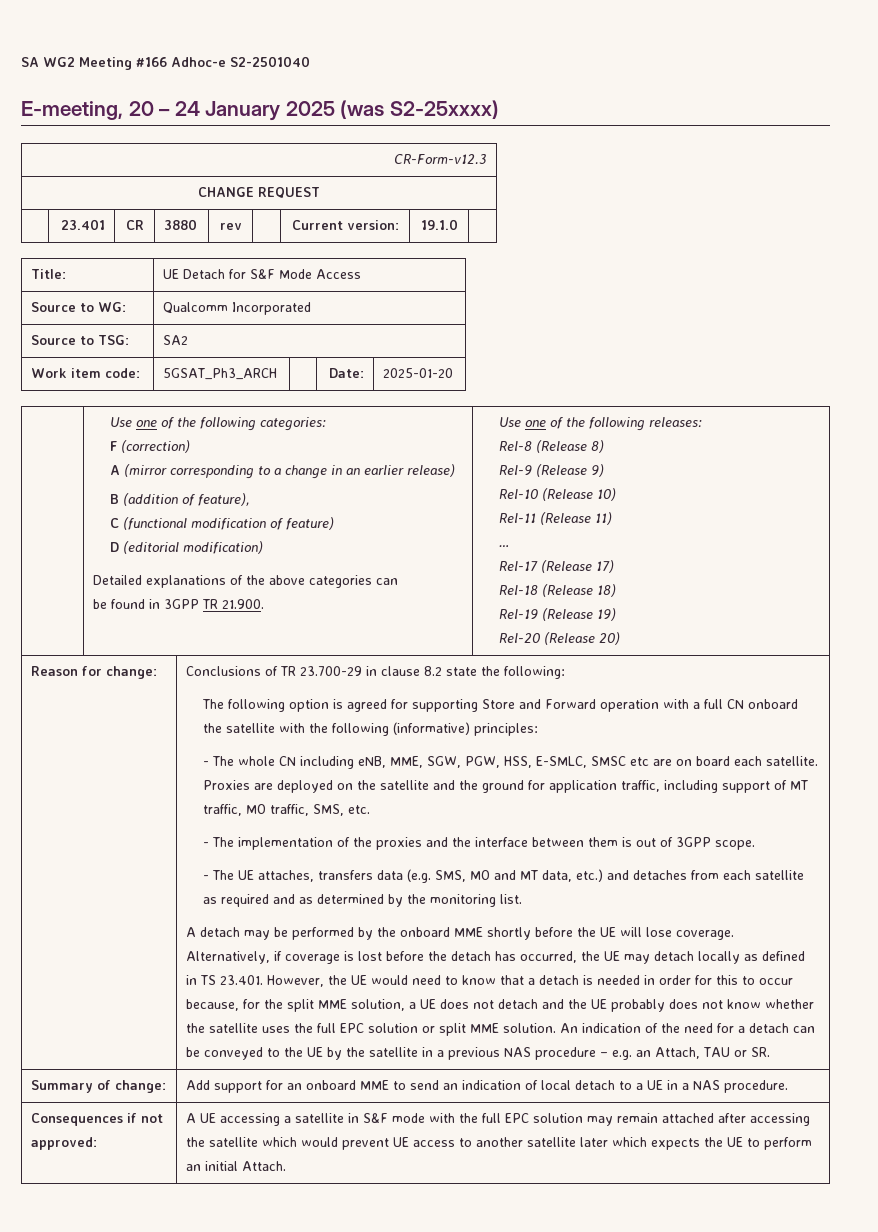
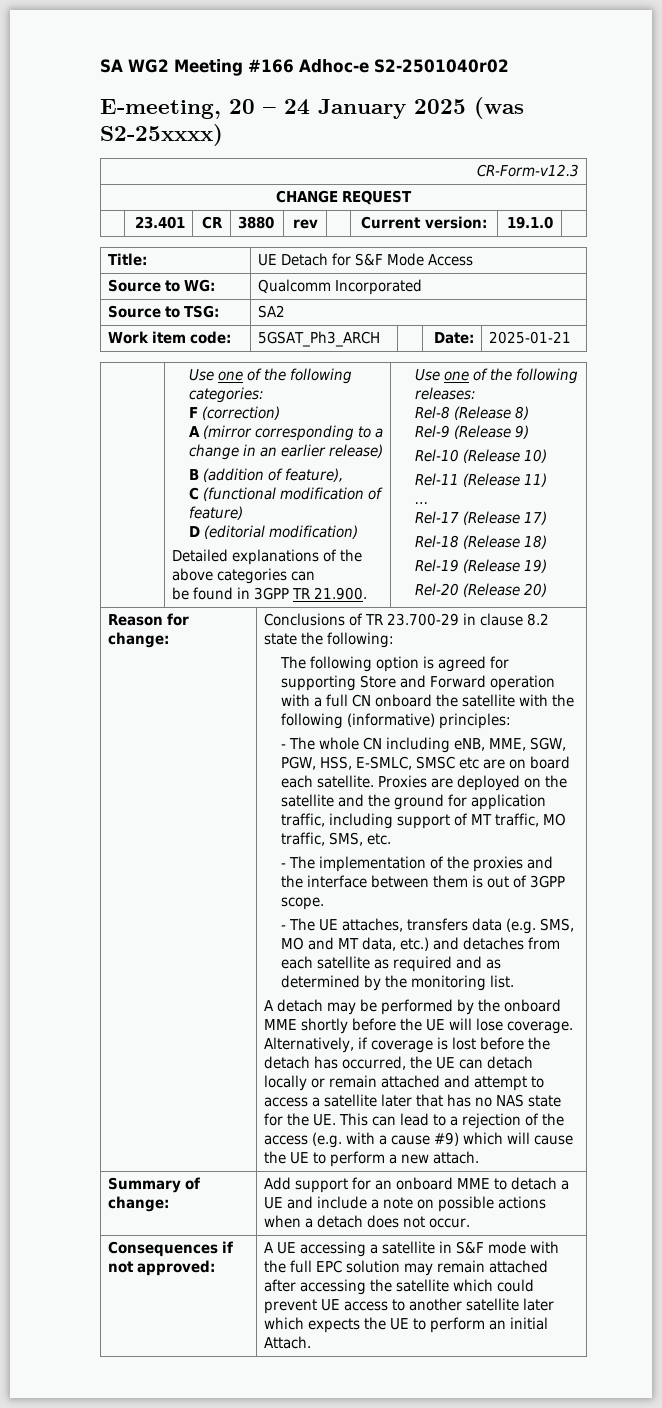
[230,56,310,67] S2-2501040 -> [374,59,509,73] S2-2501040r02
[383,368,454,378] 2025-01-20 -> [488,331,571,344] 2025-01-21
[624,954,651,964] may -> [458,1059,483,1069] can
[744,951,806,961] [186,975,794,987] [186,999,815,1012] [186,1023,816,1036] [186,1047,771,1060] as defined in TS 23.401. However, the UE would need to know that a detach is needed in order for this to occur because, for the split MME solution, a UE does not detach and the UE probably does not know whether the satellite uses the full EPC solution or split MME solution. An indication of the need for a detach can be conveyed to the UE by the satellite in a previous NAS procedure – e.g. an Attach, TAU or SR. -> [310,1075,544,1091] [263,1094,562,1107] [263,1113,565,1129] [263,1132,574,1148] [263,1151,479,1167] or remain attached and attempt to access a satellite later that has no NAS state for the UE. This can lead to a rejection of the access (e.g. with a cause #9) which will cause the UE to perform a new attach.
[410,1080,789,1093] send an indication of local detach to a UE in a NAS procedure. -> [511,1177,570,1190] [263,1196,547,1212] [263,1215,470,1228] detach a UE and include a note on possible actions when a detach does not occur.
[301,1137,339,1147] would -> [496,1279,534,1292] could

